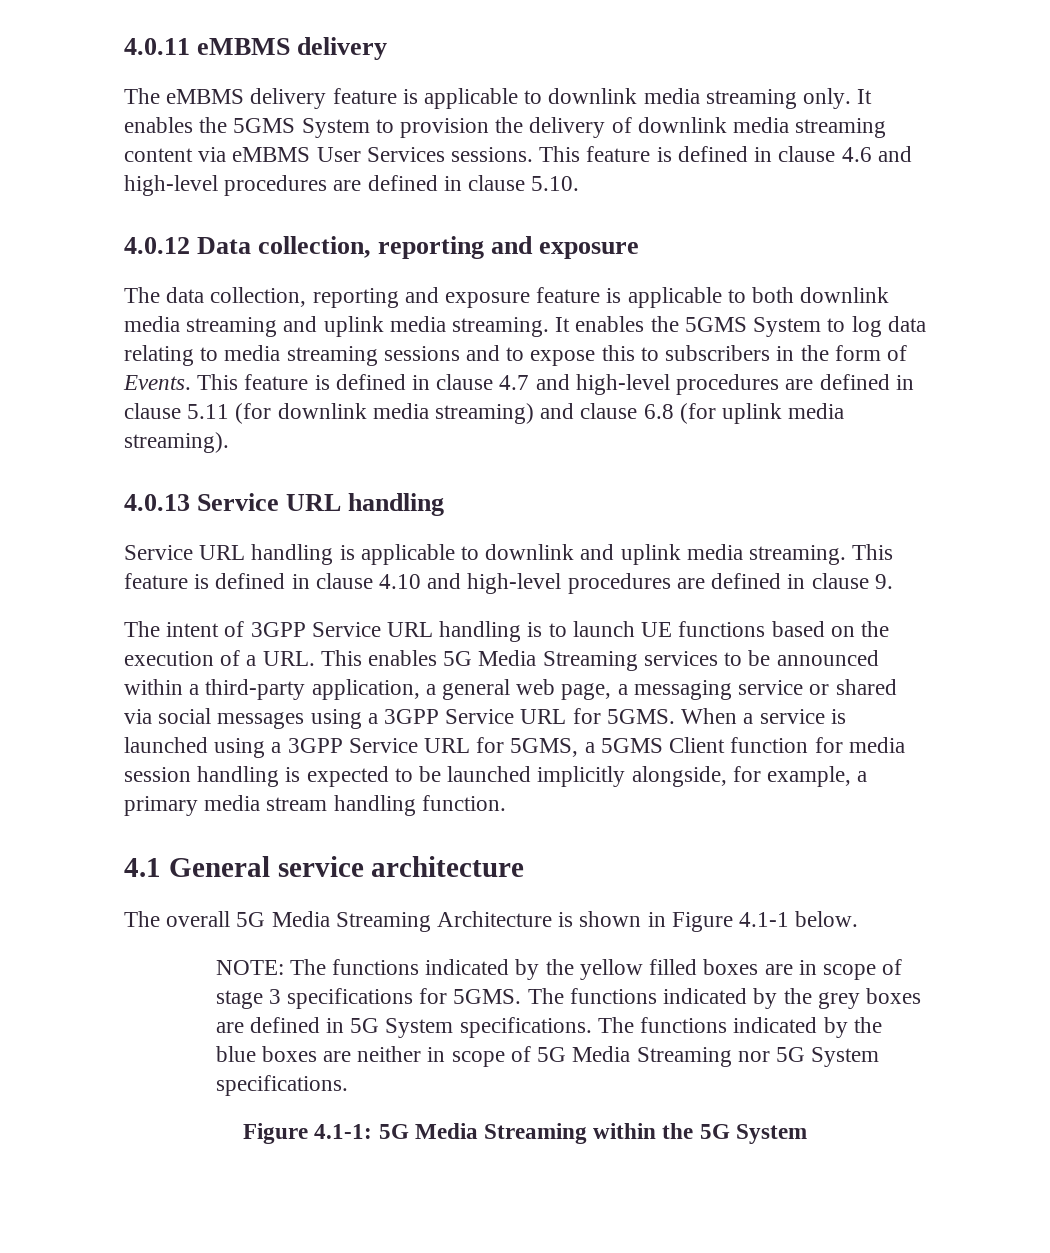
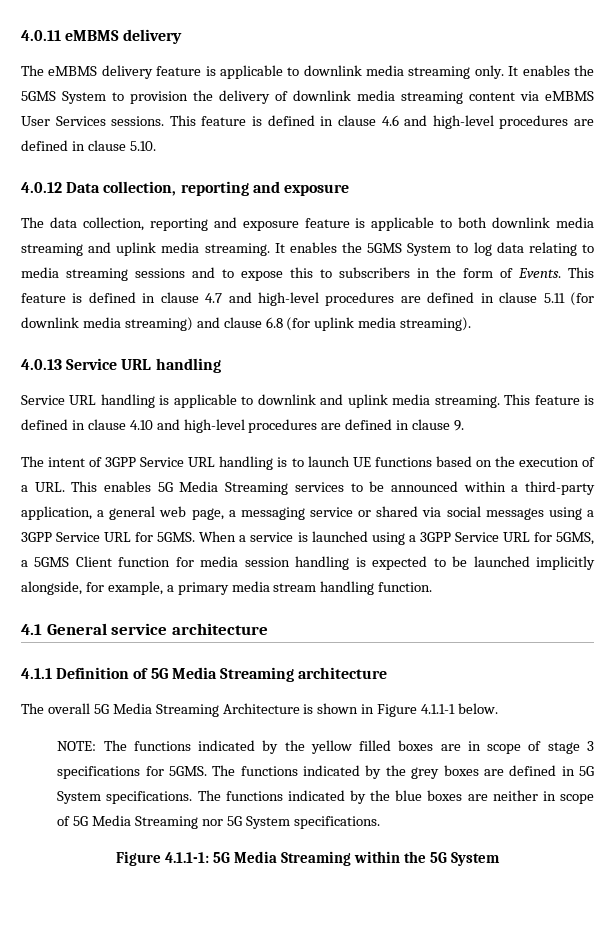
(525, 866) none -> [21,667,388,682] // 4.1.1 Definition of 5G Media Streaming architecture
[739,912,790,927] 4.1-1 -> [421,704,456,714] 4.1.1-1
[314,1124,373,1139] 4.1-1: -> [165,852,210,863] 4.1.1-1:

